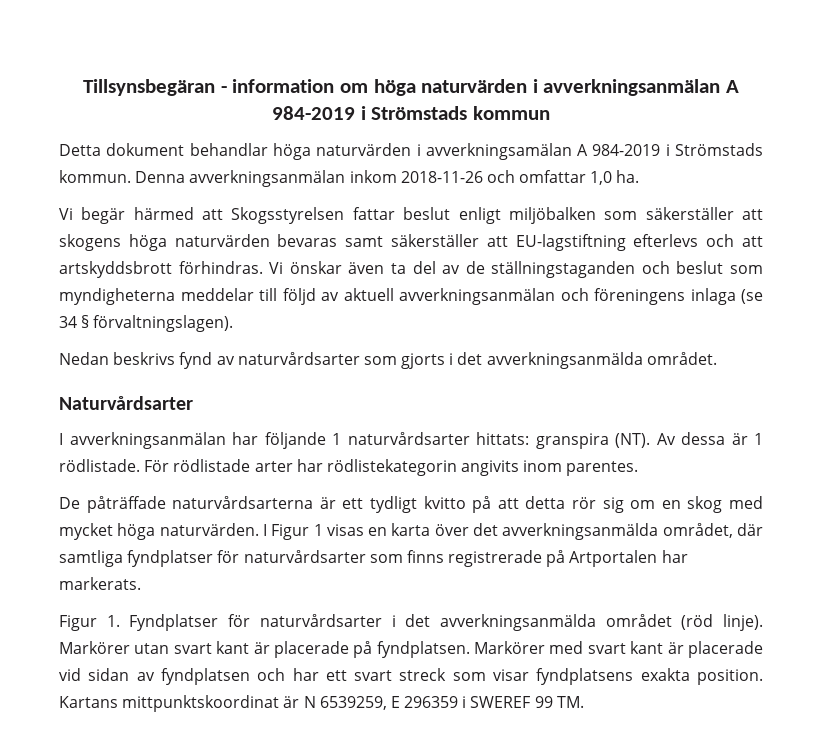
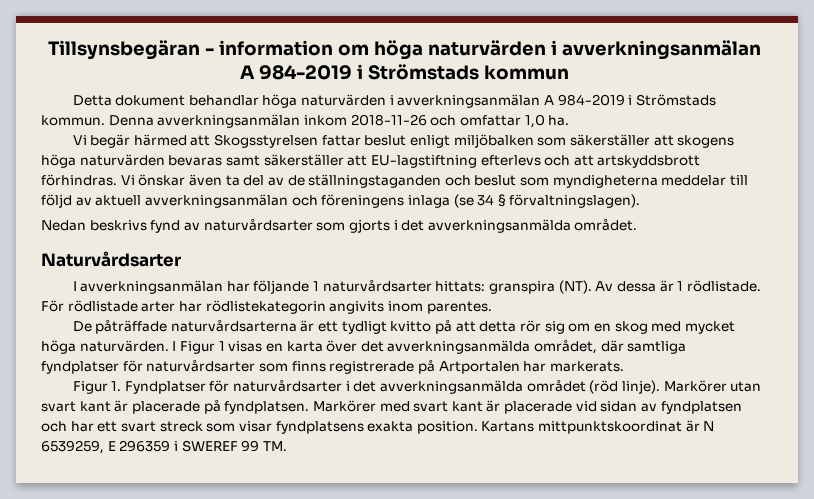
[425,143,572,160] avverkningsamälan -> [397,94,541,108] avverkningsanmälan

